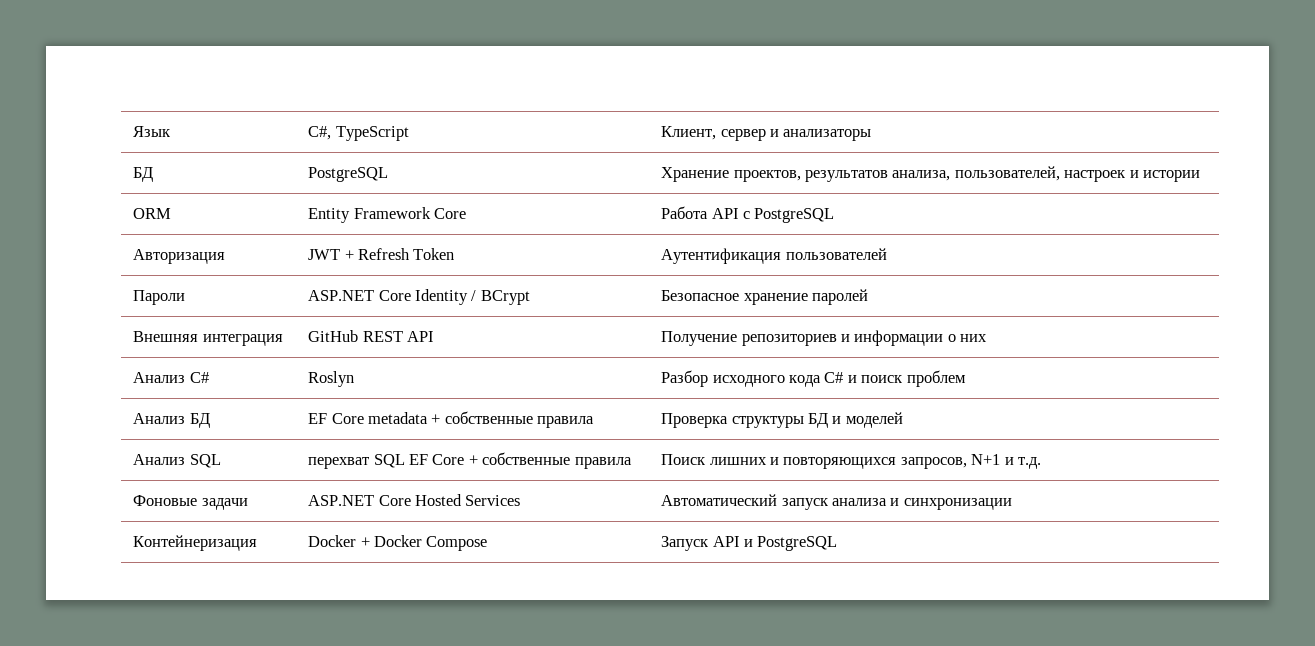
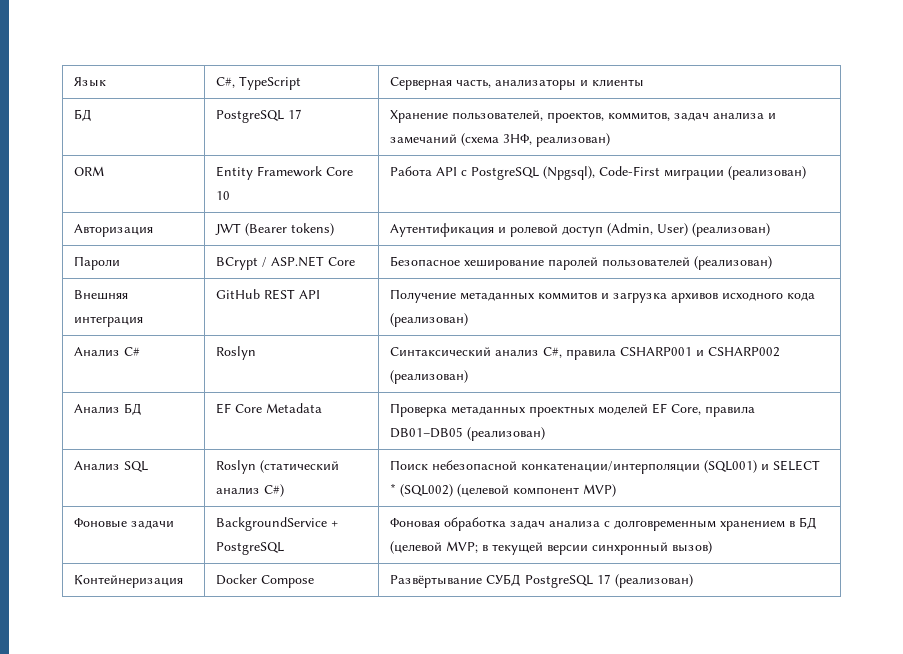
[661,126,872,141] Клиент, сервер и анализаторы -> [390,77,645,90] Серверная часть, анализаторы и клиенты
(389, 174) none -> [288,109,303,119] 17
[733,166,1201,182] проектов, результатов анализа, пользователей, настроек и истории -> [452,110,777,123] [390,133,611,147] пользователей, проектов, коммитов, задач анализа и замечаний (схема 3НФ, реализован)
(467, 213) none -> [216,191,231,200] 10
[133,249,226,264] [308,248,455,260] [661,248,887,264] // Авторизация | JWT + Refresh Token | Аутентификация пользователей -> [543,166,807,180] [74,224,154,237] [215,223,335,236] [390,223,771,237] (Npgsql), Code-First миграции (реализован) // Авторизация | JWT (Bearer tokens) | Аутентификация и ролевой доступ (Admin, User) (реализован)
[308,289,530,305] ASP.NET Core Identity / BCrypt -> [216,256,356,270] BCrypt / ASP.NET Core
[743,293,808,305] хранение -> [464,260,545,270] хеширование
(869, 297) none -> [602,256,773,270] пользователей (реализован)
[741,330,988,346] [133,372,209,383] [308,371,355,387] [661,370,966,387] [133,413,210,428] [308,411,595,428] [661,412,903,428] [133,454,221,468] [308,452,632,469] [661,454,1042,469] [133,495,248,510] [308,494,521,506] [661,494,1012,510] репозиториев и информации о них // Анализ C# | Roslyn | Разбор исходного кода C# и поиск проблем // Анализ БД | EF Core metadata + собственные правила | Проверка структуры БД и моделей // Анализ SQL | перехват SQL EF Core + собственные правила | Поиск лишних и повторяющихся запросов, N+1 и т.д. // Фоновые задачи | ASP.NET Core Hosted Services | Автоматический запуск анализа и синхронизации -> [460,292,816,303] [390,313,469,327] [74,347,141,356] [216,346,257,360] [390,347,781,360] [390,370,469,384] [74,403,143,415] [216,403,323,414] [390,403,756,417] [390,427,546,441] [74,461,149,472] [216,460,340,474] [216,484,285,497] [390,460,821,474] [390,483,617,497] [74,518,175,529] [216,517,339,531] [216,542,285,555] [390,517,818,531] [390,541,713,555] метаданных коммитов и загрузка архивов исходного кода (реализован) // Анализ C# | Roslyn | Синтаксический анализ C#, правила CSHARP001 и CSHARP002 (реализован) // Анализ БД | EF Core Metadata | Проверка метаданных проектных моделей EF Core, правила DB01–DB05 (реализован) // Анализ SQL | Roslyn (статический анализ C#) | Поиск небезопасной конкатенации/интерполяции (SQL001) и SELECT * (SQL002) (целевой компонент MVP) // Фоновые задачи | BackgroundService + PostgreSQL | Фоновая обработка задач анализа с долговременным хранением в БД (целевой MVP; в текущей версии синхронный вызов)
[360,535,423,547] + Docker -> (258, 579) none
[661,536,838,551] Запуск API и PostgreSQL -> [390,574,694,588] Развёртывание СУБД PostgreSQL 17 (реализован)

